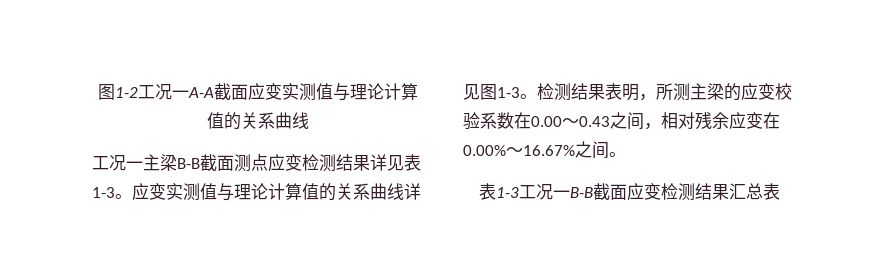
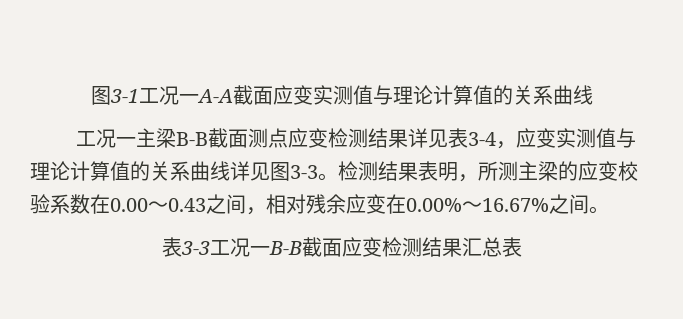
[98,84,138,100] 图1-2 -> [90,86,139,105] 图3-1
[92,187,132,199] 1-3。 -> [468,132,517,149] 3-4，
[497,87,520,98] 1-3 -> [290,165,318,179] 3-3
[495,187,519,198] 1-3 -> [180,241,210,255] 3-3

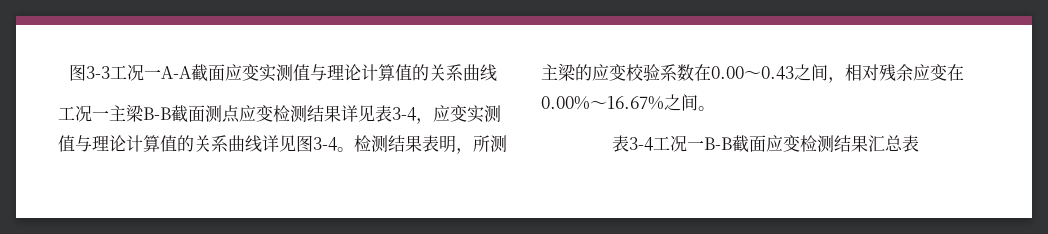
[90,86,139,105] 图3-1 -> [68,64,110,81] 图3-3
[290,165,318,179] 3-3 -> [313,137,338,151] 3-4
[180,241,210,255] 3-3 -> [629,137,654,151] 3-4

